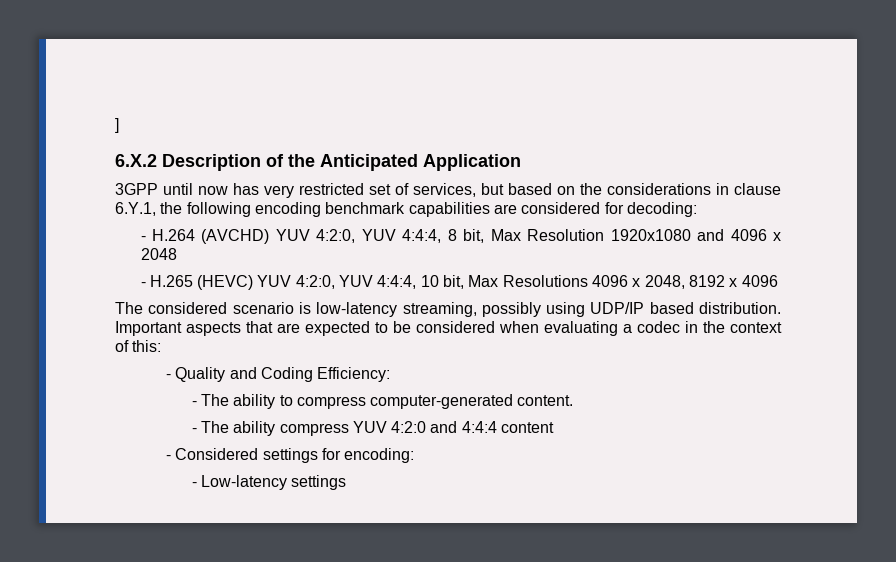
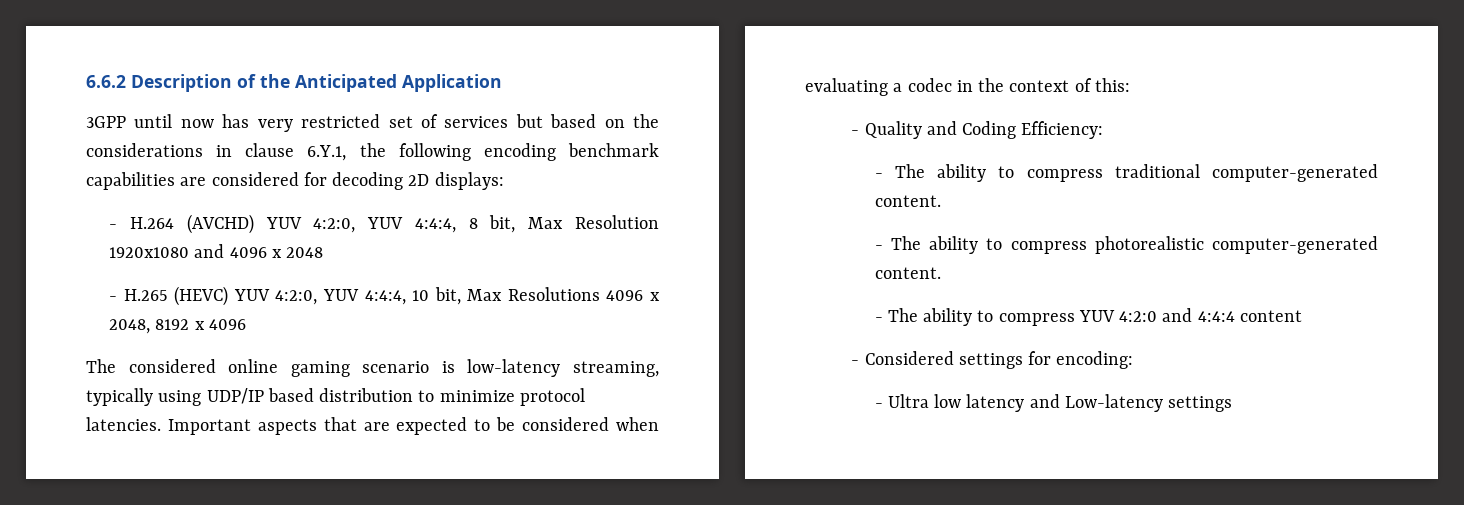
[115,118,119,133] [115,154,157,167] ] // 6.X.2 -> [86,75,126,88] 6.6.2
[413,183,476,197] services, -> [444,116,509,128] services
[626,202,697,217] decoding: -> [332,172,504,190] decoding 2D displays:
(228, 308) none -> [228,359,350,377] online gaming
[481,302,541,317] possibly -> [86,388,153,406] typically
[699,302,781,314] distribution. -> [319,388,585,406] [86,417,161,431] distribution to minimize protocol latencies.
[370,394,574,409] [191,421,276,436] computer-generated content. // - The ability -> [1114,164,1378,182] [874,195,941,207] [874,236,1378,254] [874,267,941,279] [874,308,994,326] traditional computer-generated content. // - The ability to compress photorealistic computer-generated content. // - The ability to
(197, 484) none -> [887,394,1060,412] Ultra low latency and

